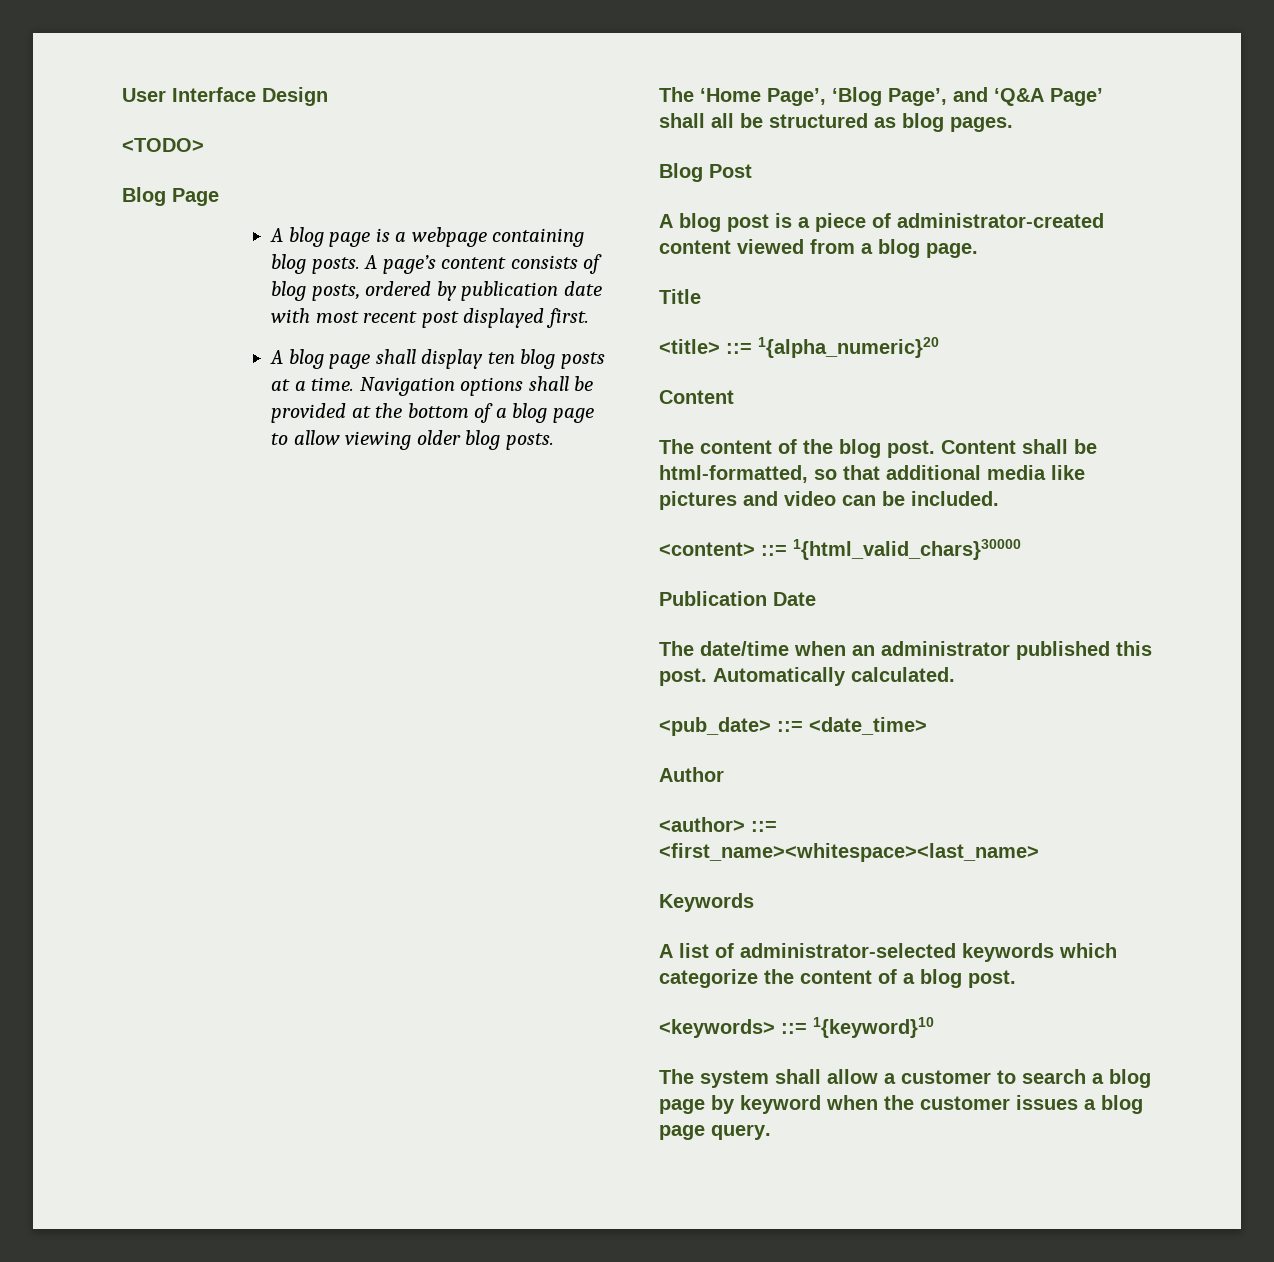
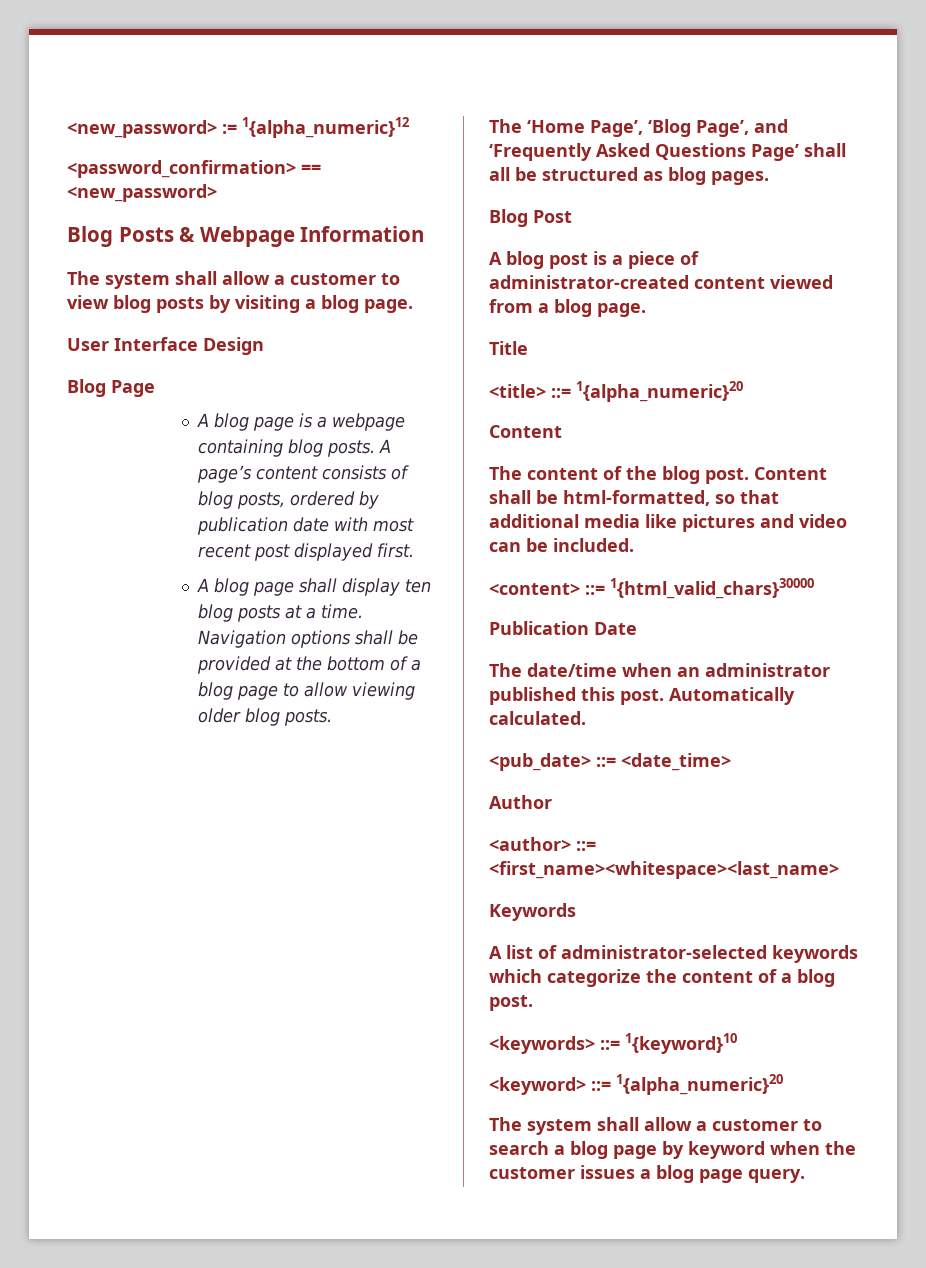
(122, 95) none -> [67,117,409,138] [67,160,321,178] [67,184,217,202] [67,226,425,247] [67,271,400,289] [67,295,413,313] <new_password> := 1{alpha_numeric}12 // <password_confirmation> == <new_password> // Blog Posts & Webpage Information // The system shall allow a customer to view blog posts by visiting a blog page. //
[122,138,204,152] // <TODO> -> (264, 346) none
[994,88,1044,106] ‘Q&A -> [489,143,746,161] ‘Frequently Asked Questions
(934, 1027) none -> [489,1074,783,1095] // <keyword> ::= 1{alpha_numeric}20

